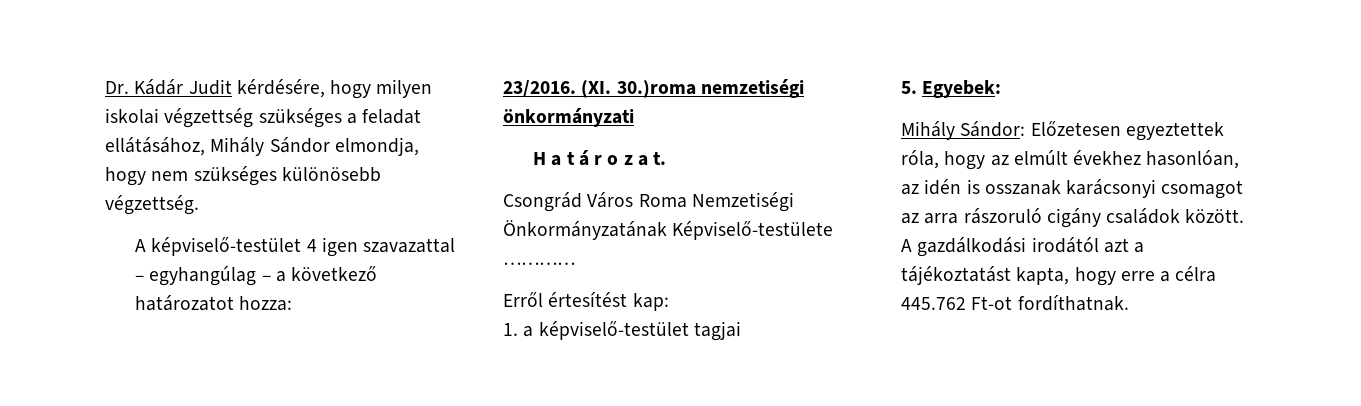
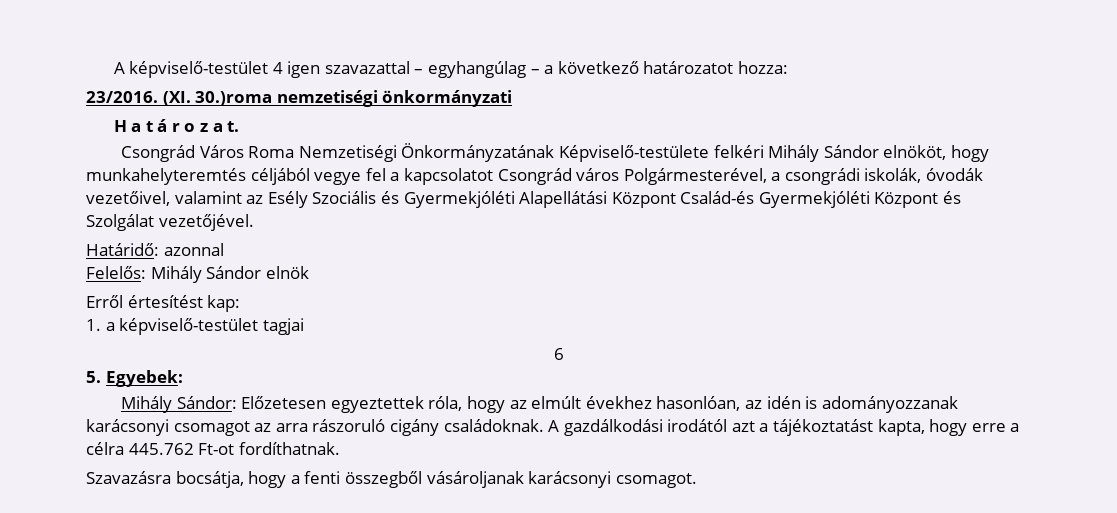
[105,79,433,99] [105,108,422,128] [105,137,419,156] [105,166,381,186] [105,195,199,215] Dr. Kádár Judit kérdésére, hogy milyen iskolai végzettség szükséges a feladat ellátásához, Mihály Sándor elmondja, hogy nem szükséges különösebb végzettség. // -> (113, 68) none
[503,262,575,265] ………… -> [713,145,989,162] [86,168,984,185] [86,191,962,208] [86,214,254,231] [86,243,224,256] [86,266,309,283] felkéri Mihály Sándor elnököt, hogy munkahelyteremtés céljából vegye fel a kapcsolatot Csongrád város Polgármesterével, a csongrádi iskolák, óvodák vezetőivel, valamint az Esély Szociális és Gyermekjóléti Alapellátási Központ Család-és Gyermekjóléti Központ és Szolgálat vezetőjével. // Határidő: azonnal // Felelős: Mihály Sándor elnök
(741, 331) none -> [553,348,564,360] // 6
[984,180,1061,195] osszanak -> [821,396,958,413] adományozzanak
[1106,208,1245,224] családok között. -> [443,419,544,432] családoknak.
(1129, 303) none -> [86,471,697,488] // Szavazásra bocsátja, hogy a fenti összegből vásároljanak karácsonyi csomagot.

